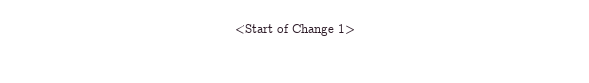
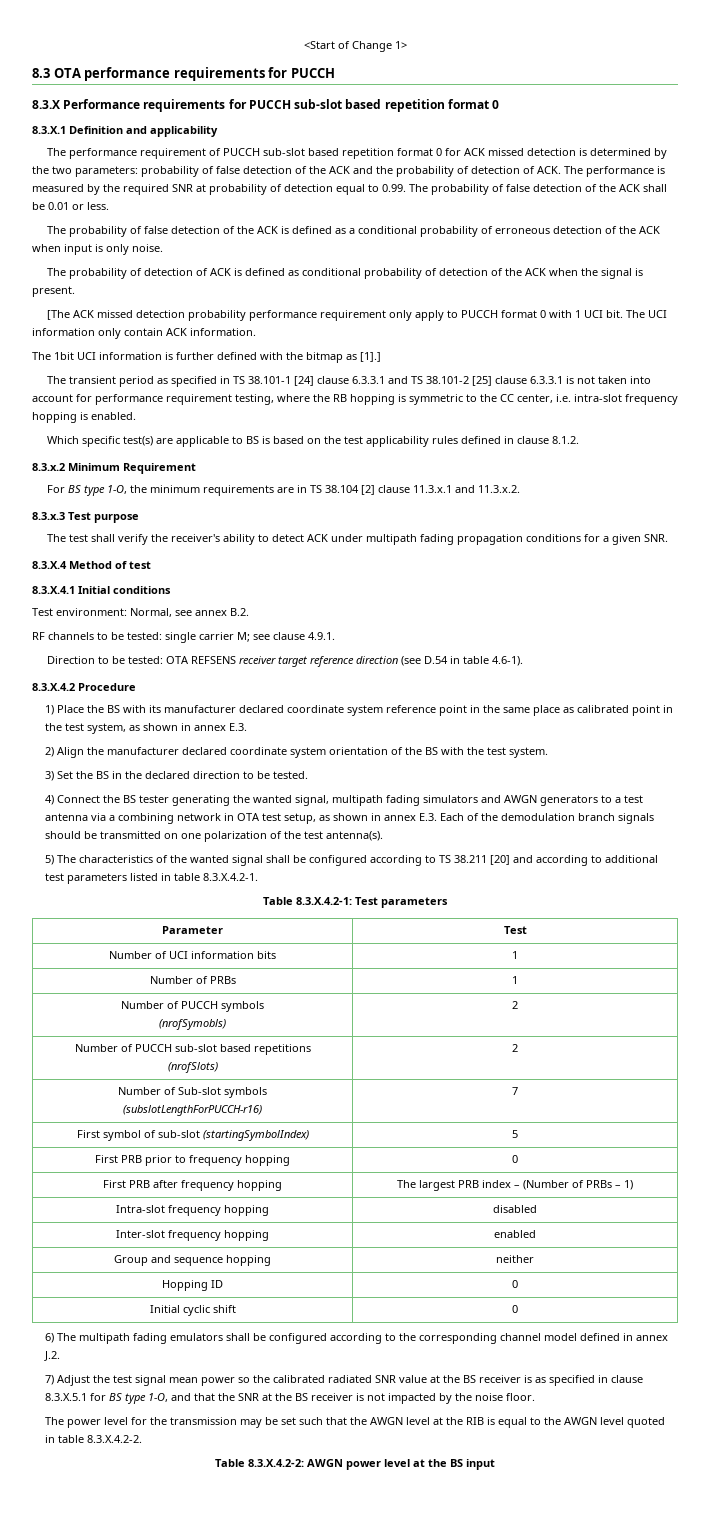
(355, 29) none -> [32,67,335,81] [32,99,500,112] [32,126,218,137] [47,148,668,159] [32,166,665,177] [32,184,667,195] [32,202,109,210] [47,226,661,237] [32,244,163,255] [47,268,644,279] [32,286,75,297] [47,310,668,321] [32,328,256,339] [32,352,381,363] [47,376,652,387] [32,394,678,405] [32,412,136,423] [47,436,580,447] [32,463,196,474] [47,485,521,496] [32,512,139,523] [47,534,669,545] [32,561,151,569] [32,586,171,594] [32,608,249,617] [32,632,335,643] [47,656,524,667] [32,683,136,691] [45,705,674,716] [45,723,248,734] [45,747,549,758] [45,771,309,781] [45,795,644,806] [45,813,655,824] [45,831,384,842] [45,855,659,866] [45,873,259,884] [263,897,448,908] [162,926,223,934] [503,926,527,934] [109,951,276,959] [512,951,518,959] [149,976,236,984] [512,976,518,984] [121,1001,264,1012] [159,1019,226,1030] [512,1001,518,1009] [74,1044,311,1055] [167,1062,218,1073] [512,1044,518,1052] [118,1087,267,1098] [123,1105,262,1116] [512,1087,518,1095] [76,1130,309,1141] [512,1130,518,1138] [95,1155,290,1166] [512,1155,518,1163] [103,1180,282,1191] [397,1180,633,1191] [116,1205,269,1216] [493,1205,537,1213] [116,1230,269,1241] [494,1230,536,1238] [114,1255,271,1266] [496,1255,534,1263] [162,1280,223,1291] [512,1280,518,1288] [149,1305,236,1316] [512,1305,518,1313] [45,1333,669,1344] [44,1351,61,1361] [45,1375,644,1386] [45,1393,536,1404] [45,1417,666,1428] [45,1435,143,1443] [215,1459,495,1470] // 8.3 OTA performance requirements for PUCCH // 8.3.X Performance requirements for PUCCH sub-slot based repetition format 0 // 8.3.X.1 Definition and applicability // The performance requirement of PUCCH sub-slot based repetition format 0 for ACK missed detection is determined by the two parameters: probability of false detection of the ACK and the probability of detection of ACK. The performance is measured by the required SNR at probability of detection equal to 0.99. The probability of false detection of the ACK shall be 0.01 or less. // The probability of false detection of the ACK is defined as a conditional probability of erroneous detection of the ACK when input is only noise. // The probability of detection of ACK is defined as conditional probability of detection of the ACK when the signal is present. // [The ACK missed detection probability performance requirement only apply to PUCCH format 0 with 1 UCI bit. The UCI information only contain ACK information. // The 1bit UCI information is further defined with the bitmap as [1].] // The transient period as specified in TS 38.101-1 [24] clause 6.3.3.1 and TS 38.101-2 [25] clause 6.3.3.1 is not taken into account for performance requirement testing, where the RB hopping is symmetric to the CC center, i.e. intra-slot frequency hopping is enabled. // Which specific test(s) are applicable to BS is based on the test applicability rules defined in clause 8.1.2. // 8.3.x.2 Minimum Requirement // For BS type 1-O, the minimum requirements are in TS 38.104 [2] clause 11.3.x.1 and 11.3.x.2. // 8.3.x.3 Test purpose // The test shall verify the receiver's ability to detect ACK under multipath fading propagation conditions for a given SNR. // 8.3.X.4 Method of test // 8.3.X.4.1 Initial conditions // Test environment: Normal, see annex B.2. // RF channels to be tested: single carrier M; see clause 4.9.1. // Direction to be tested: OTA REFSENS receiver target reference direction (see D.54 in table 4.6-1). // 8.3.X.4.2 Procedure // 1) Place the BS with its manufacturer declared coordinate system reference point in the same place as calibrated point in the test system, as shown in annex E.3. // 2) Align the manufacturer declared coordinate system orientation of the BS with the test system. // 3) Set the BS in the declared direction to be tested. // 4) Connect the BS tester generating the wanted signal, multipath fading simulators and AWGN generators to a test antenna via a combining network in OTA test setup, as shown in annex E.3. Each of the demodulation branch signals should be transmitted on one polarization of the test antenna(s). // 5) The characteristics of the wanted signal shall be configured according to TS 38.211 [20] and according to additional test parameters listed in table 8.3.X.4.2-1. // Table 8.3.X.4.2-1: Test parameters // Parameter | Test // Number of UCI information bits | 1 // Number of PRBs | 1 // Number of PUCCH symbols // (nrofSymobls) | 2 // Number of PUCCH sub-slot based repetitions // (nrofSlots) | 2 // Number of Sub-slot symbols // (subslotLengthForPUCCH-r16) | 7 // First symbol of sub-slot (startingSymbolIndex) | 5 // First PRB prior to frequency hopping | 0 // First PRB after frequency hopping | The largest PRB index – (Number of PRBs – 1) // Intra-slot frequency hopping | disabled // Inter-slot frequency hopping | enabled // Group and sequence hopping | neither // Hopping ID | 0 // Initial cyclic shift | 0 // 6) The multipath fading emulators shall be configured according to the corresponding channel model defined in annex J.2. // 7) Adjust the test signal mean power so the calibrated radiated SNR value at the BS receiver is as specified in clause 8.3.X.5.1 for BS type 1-O, and that the SNR at the BS receiver is not impacted by the noise floor. // The power level for the transmission may be set such that the AWGN level at the RIB is equal to the AWGN level quoted in table 8.3.X.4.2-2. // Table 8.3.X.4.2-2: AWGN power level at the BS input

